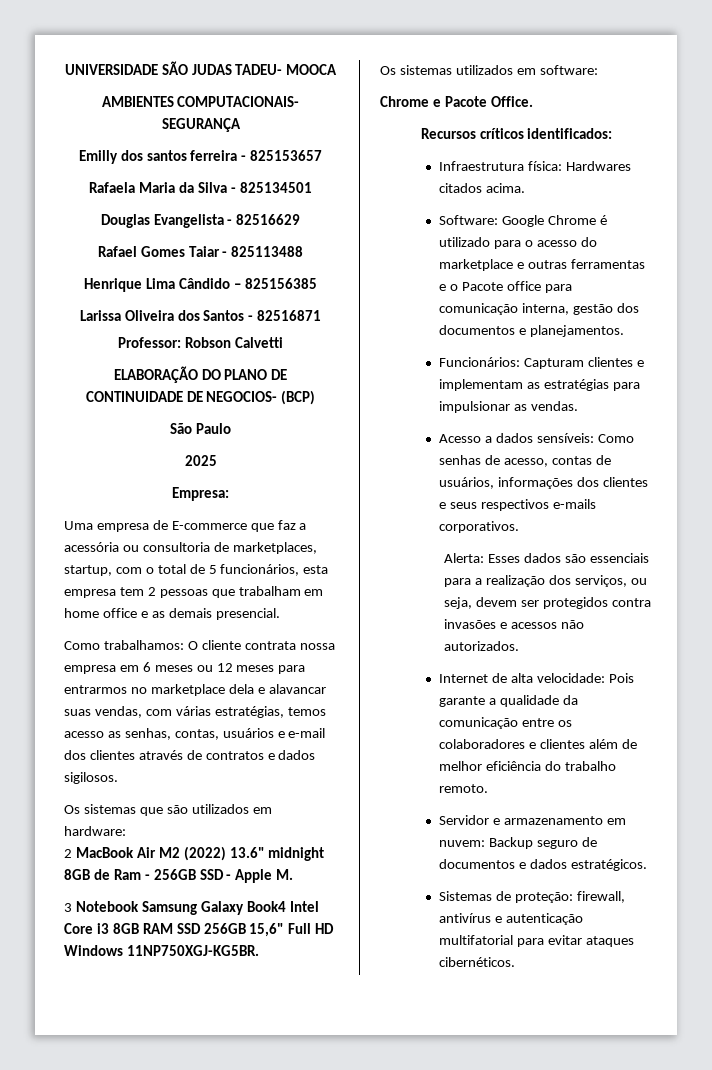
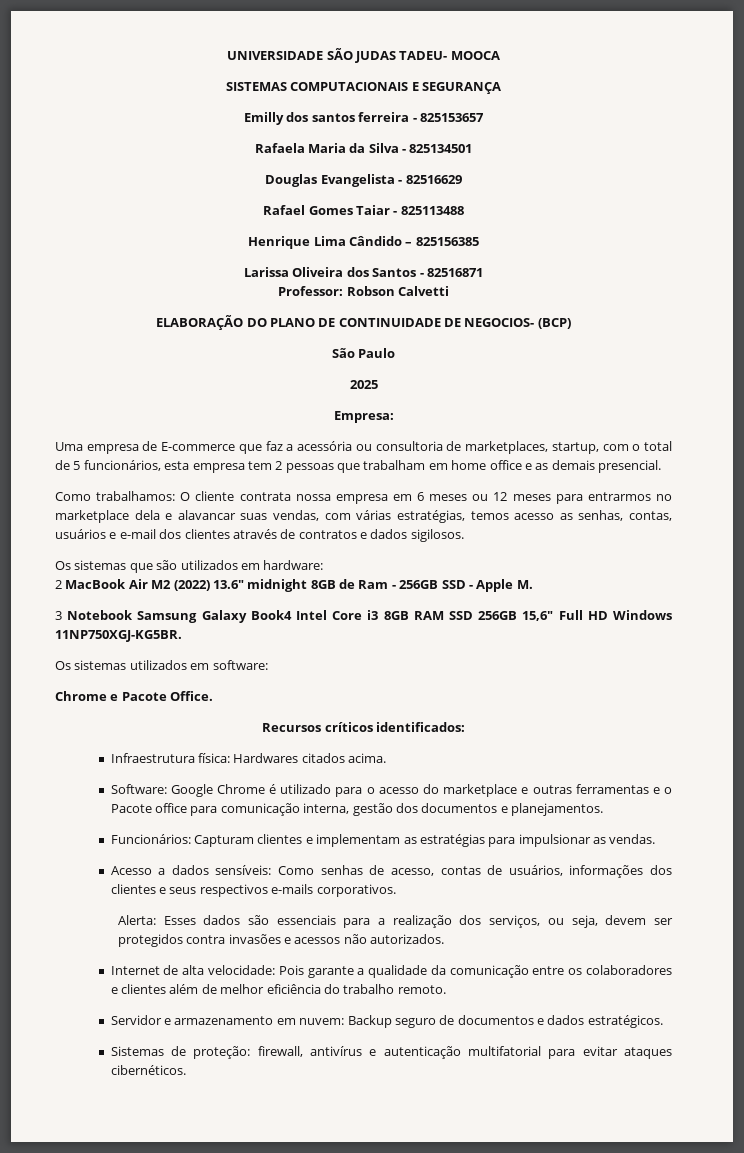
[101,96,300,107] AMBIENTES COMPUTACIONAIS- -> [225,82,419,91] SISTEMAS COMPUTACIONAIS E

